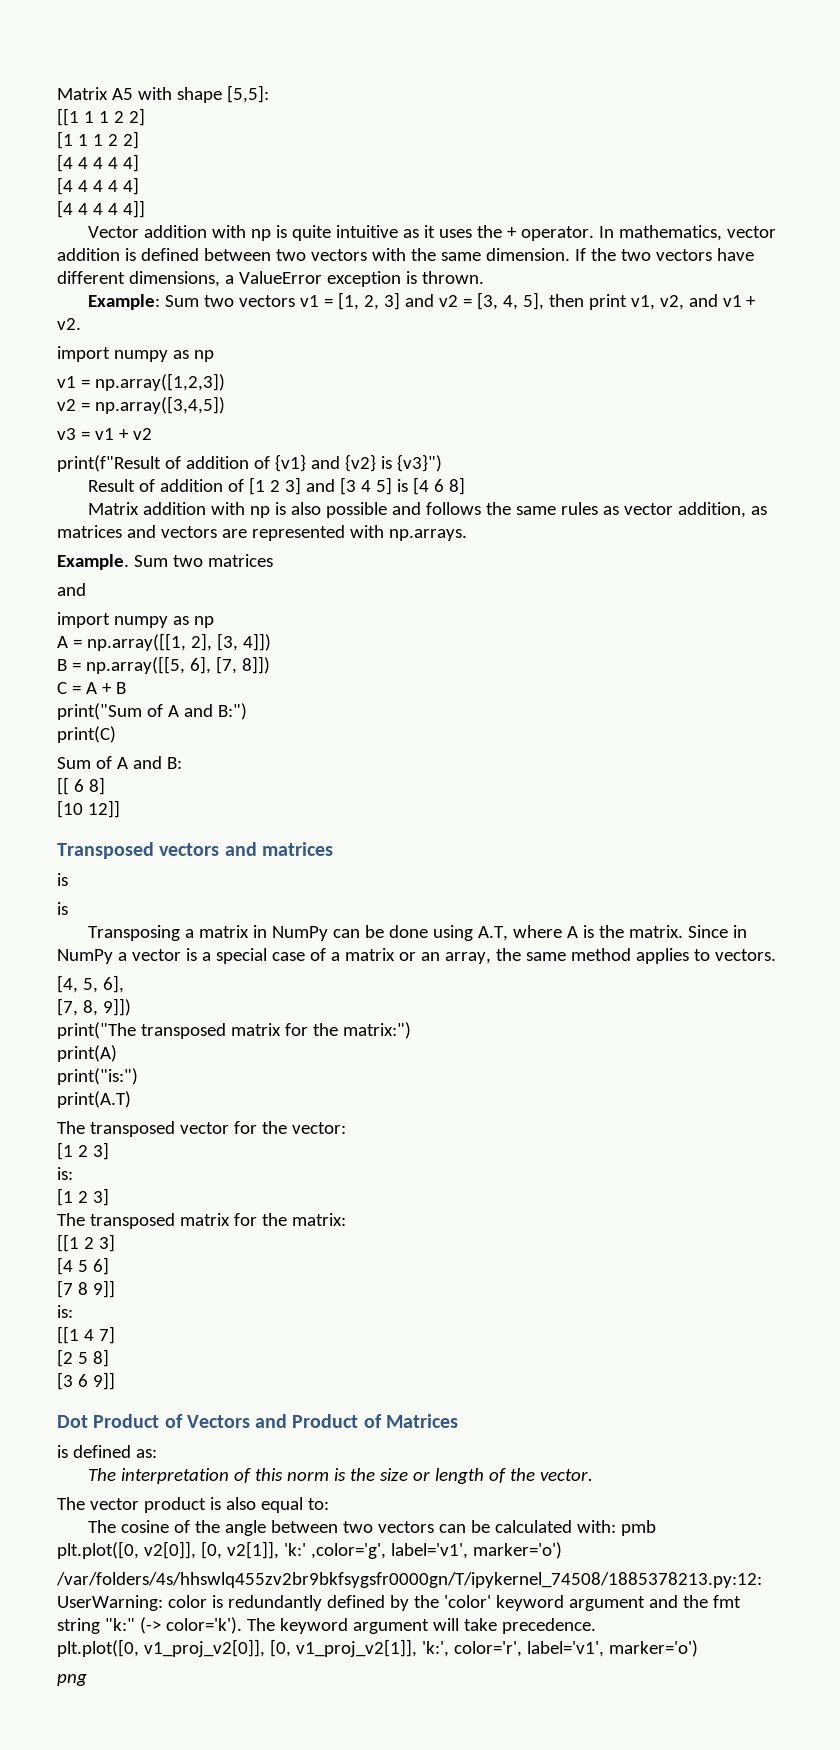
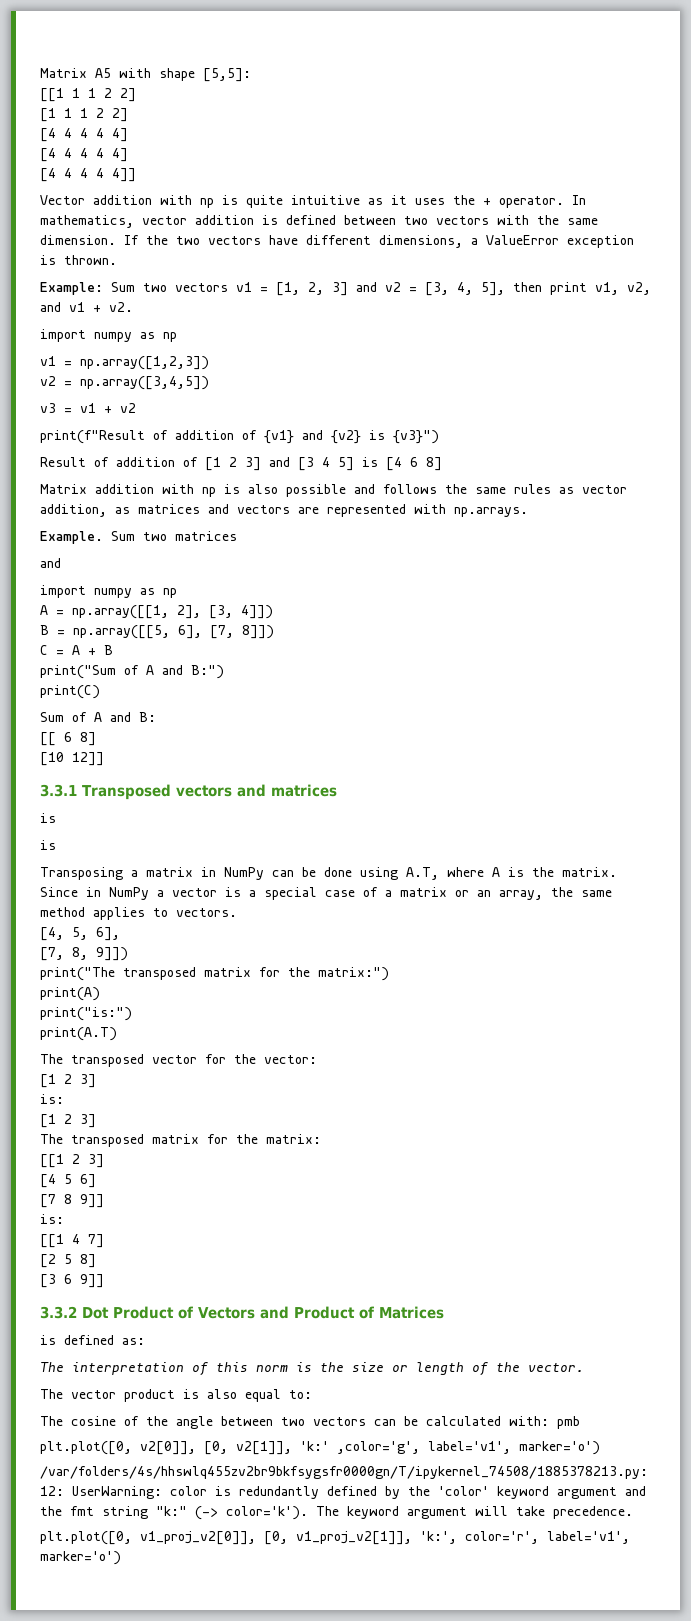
(120, 809) none -> [40,784,77,797] 3.3.1
(115, 1381) none -> [40,1306,77,1319] 3.3.2
[57,1674,87,1686] // png -> (121, 1558) none

